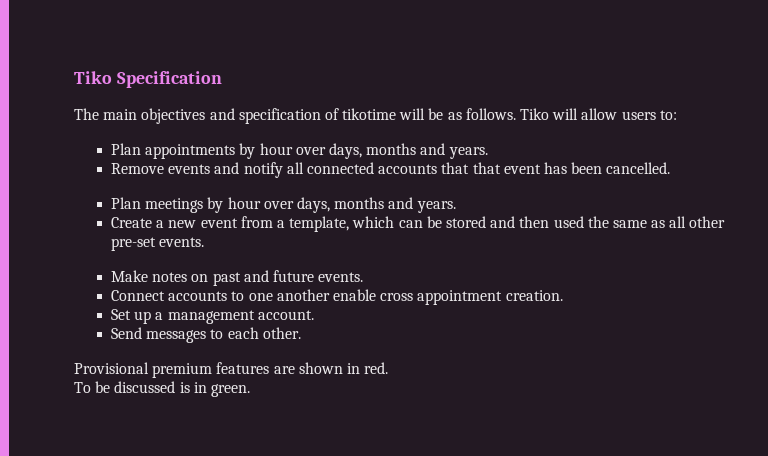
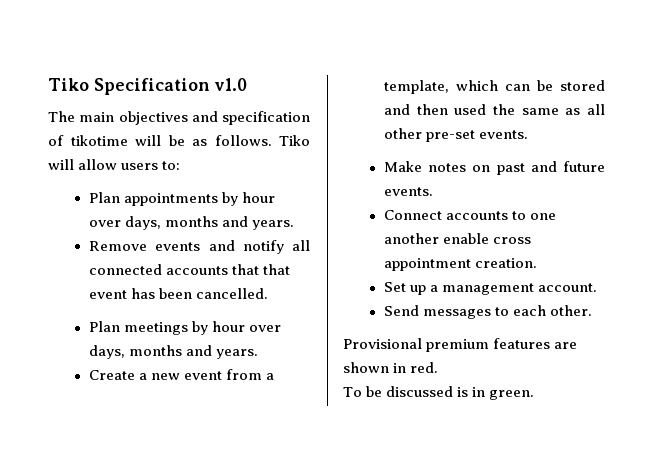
(222, 79) none -> [214,78,248,91] v1.0

